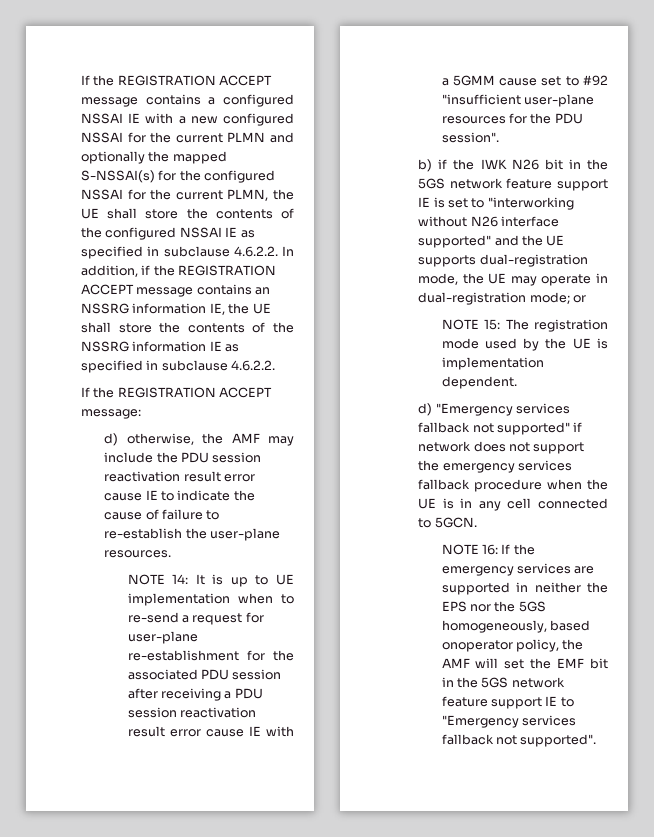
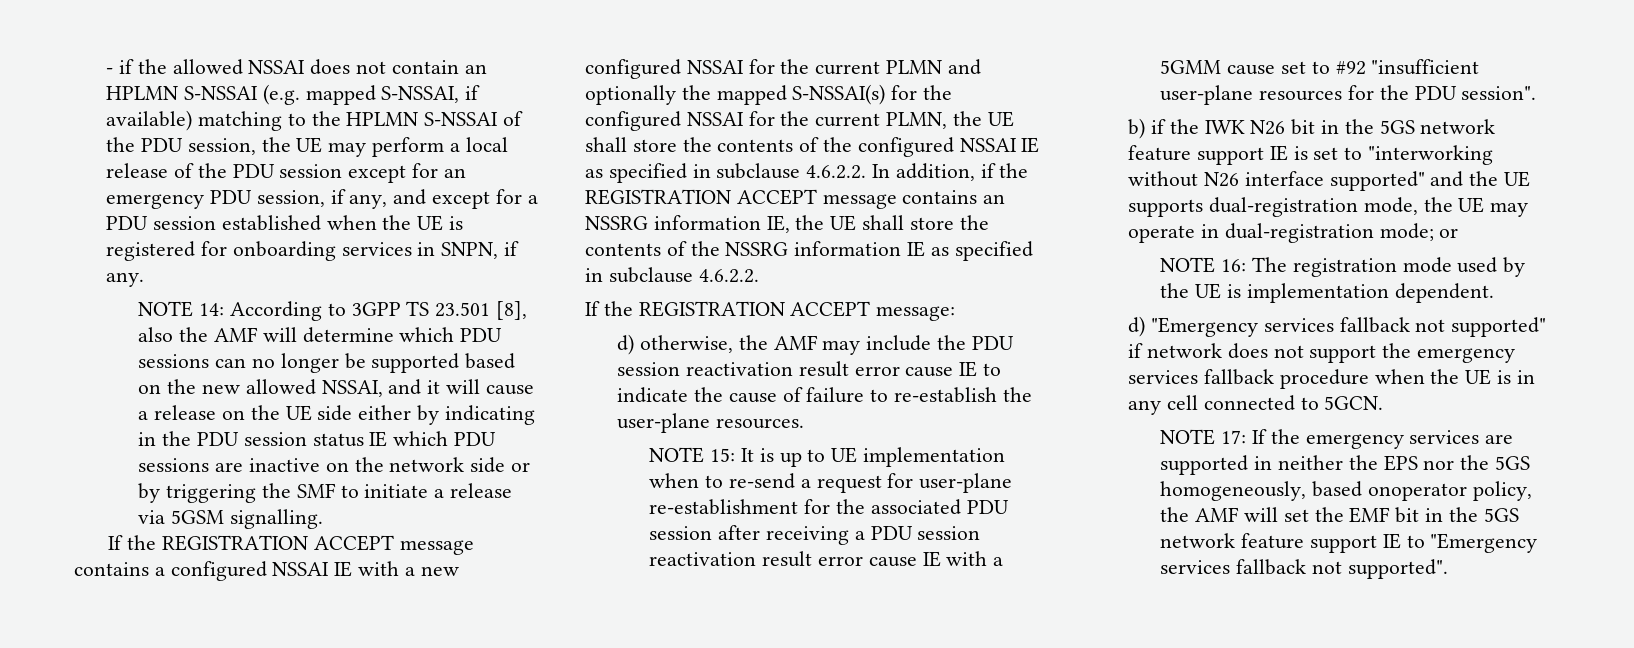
(81, 80) none -> [106,59,487,75] [106,84,481,105] [106,110,524,131] [106,137,508,157] [106,163,466,183] [106,189,538,209] [106,215,464,231] [106,241,520,261] [106,272,145,287] [138,301,528,321] [138,327,503,343] [138,353,516,373] [138,379,534,397] [138,405,535,425] [138,431,497,447] [138,457,531,473] [138,483,513,503] [138,509,324,529] - if the allowed NSSAI does not contain an HPLMN S-NSSAI (e.g. mapped S-NSSAI, if available) matching to the HPLMN S-NSSAI of the PDU session, the UE may perform a local release of the PDU session except for an emergency PDU session, if any, and except for a PDU session established when the UE is registered for onboarding services in SNPN, if any. // NOTE 14: According to 3GPP TS 23.501 [8], also the AMF will determine which PDU sessions can no longer be supported based on the new allowed NSSAI, and it will cause a release on the UE side either by indicating in the PDU session status IE which PDU sessions are inactive on the network side or by triggering the SMF to initiate a release via 5GSM signalling. //
[172,574,189,584] 14: -> [710,448,736,462] 15:
[484,319,501,330] 15: -> [1221,259,1247,272] 16:
[481,544,498,555] 16: -> [1221,430,1247,444] 17:

